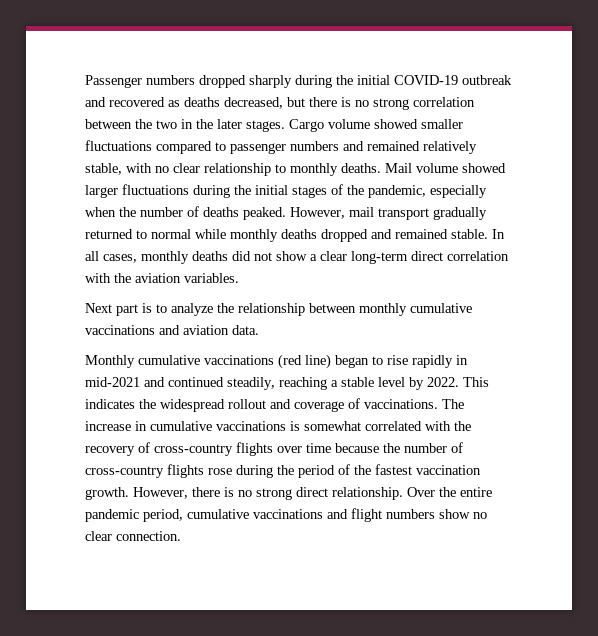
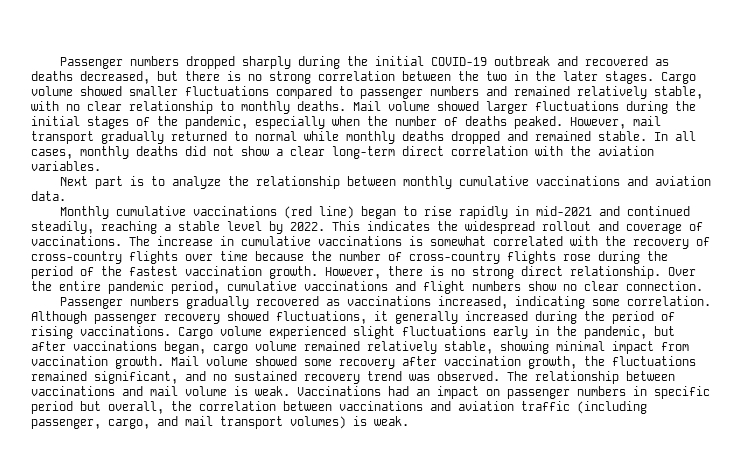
(181, 536) none -> [60,296,712,309] [31,311,675,324] [31,326,675,339] [31,341,689,354] [31,356,696,369] [31,371,675,384] [31,386,710,399] [31,401,647,414] [31,416,409,429] // Passenger numbers gradually recovered as vaccinations increased, indicating some correlation. Although passenger recovery showed fluctuations, it generally increased during the period of rising vaccinations. Cargo volume experienced slight fluctuations early in the pandemic, but after vaccinations began, cargo volume remained relatively stable, showing minimal impact from vaccination growth. Mail volume showed some recovery after vaccination growth, the fluctuations remained significant, and no sustained recovery trend was observed. The relationship between vaccinations and mail volume is weak. Vaccinations had an impact on passenger numbers in specific period but overall, the correlation between vaccinations and aviation traffic (including passenger, cargo, and mail transport volumes) is weak.

